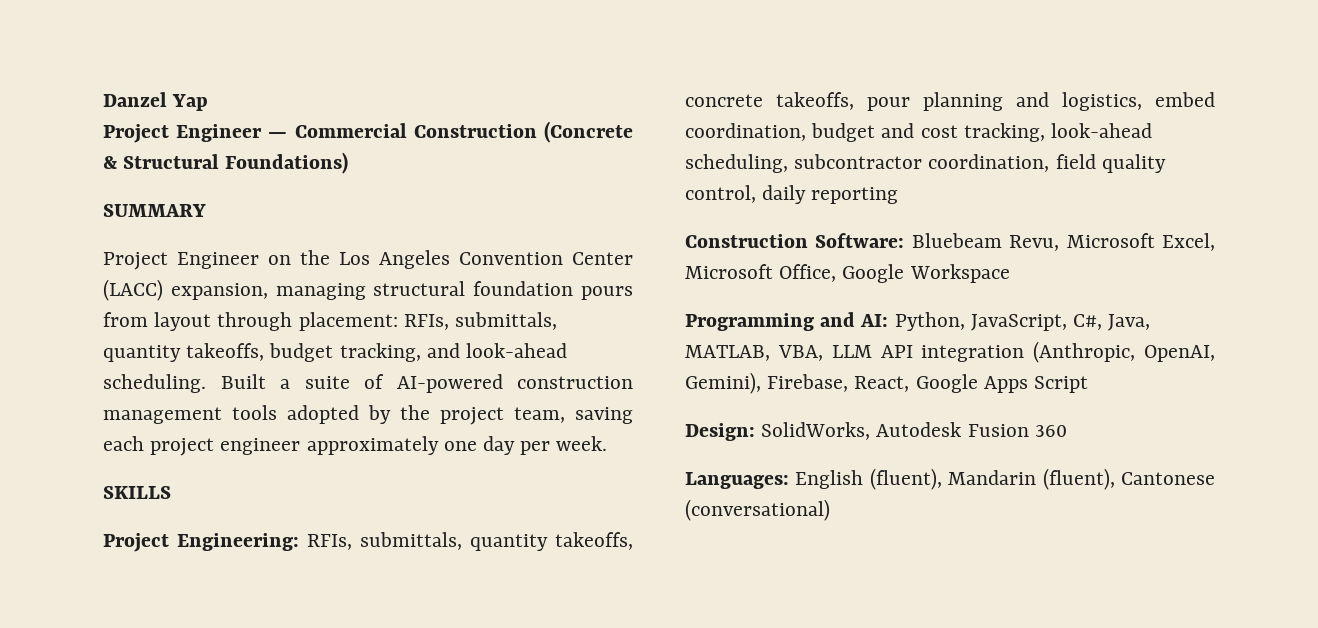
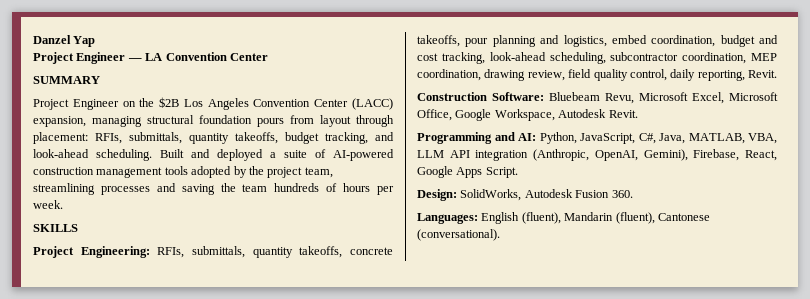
[294,121,633,143] [103,152,349,174] Commercial Construction (Concrete & Structural Foundations) -> [145,52,268,61] LA Convention Center
(330, 257) none -> [159,97,180,108] $2B
(266, 381) none -> [191,149,263,161] and deployed
[575,407,633,424] [103,436,516,456] saving each project engineer approximately one day -> [33,183,371,195] streamlining processes and saving the team hundreds of hours
(1050, 163) none -> [751,53,777,61] [417,69,565,81] MEP coordination, drawing review,
[811,187,899,204] reporting -> [697,70,777,81] reporting, Revit.
[909,264,1010,283] Workspace -> [494,109,638,121] Workspace, Autodesk Revit.
[1034,376,1089,393] Script -> [485,167,518,178] Script.
[1034,425,1067,437] 360 -> [611,190,633,198] 360.
[685,499,830,521] (conversational) -> [417,229,500,241] (conversational).

